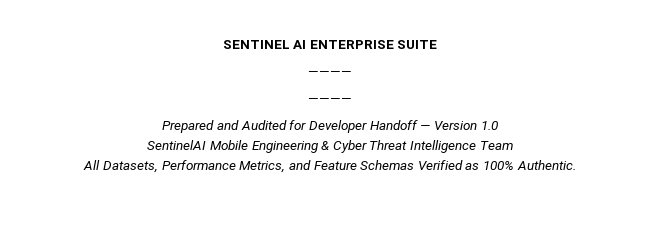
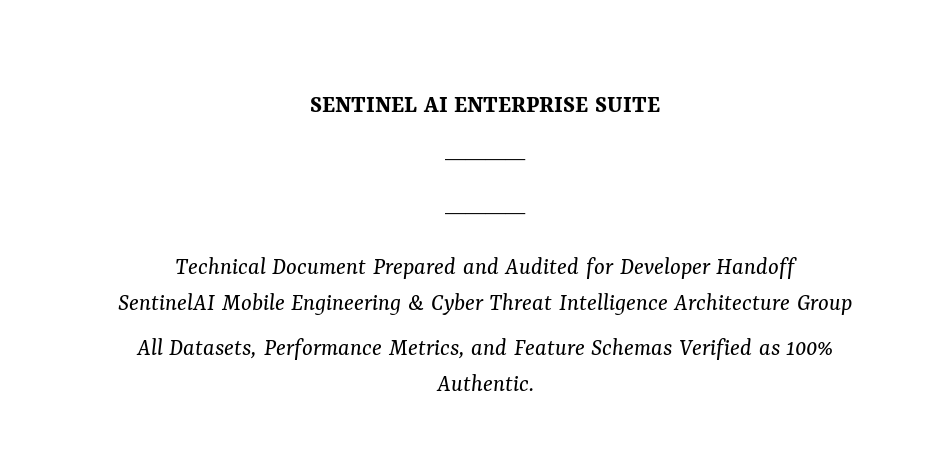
(352, 100) none -> [174,257,367,274] Technical Document
[420,121,498,130] — Version 1.0 -> (798, 268) none
[479,141,513,150] Team -> [673,293,852,315] Architecture Group

